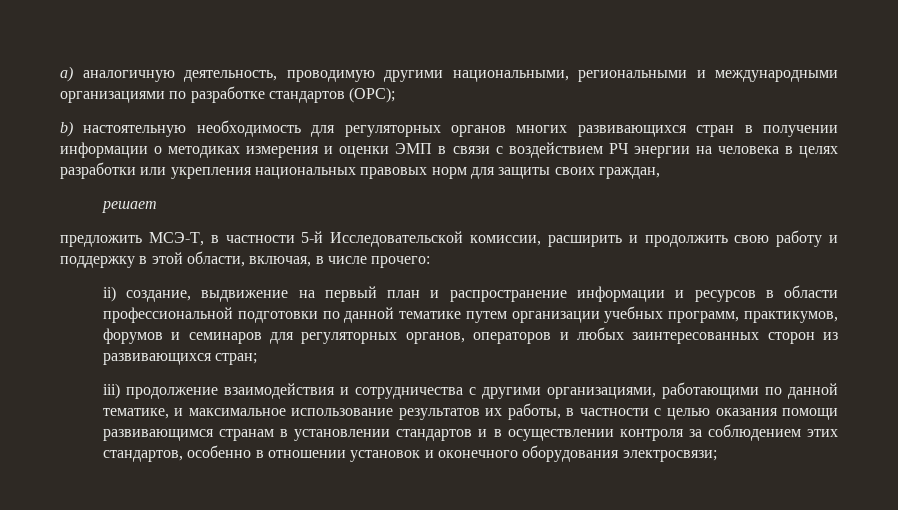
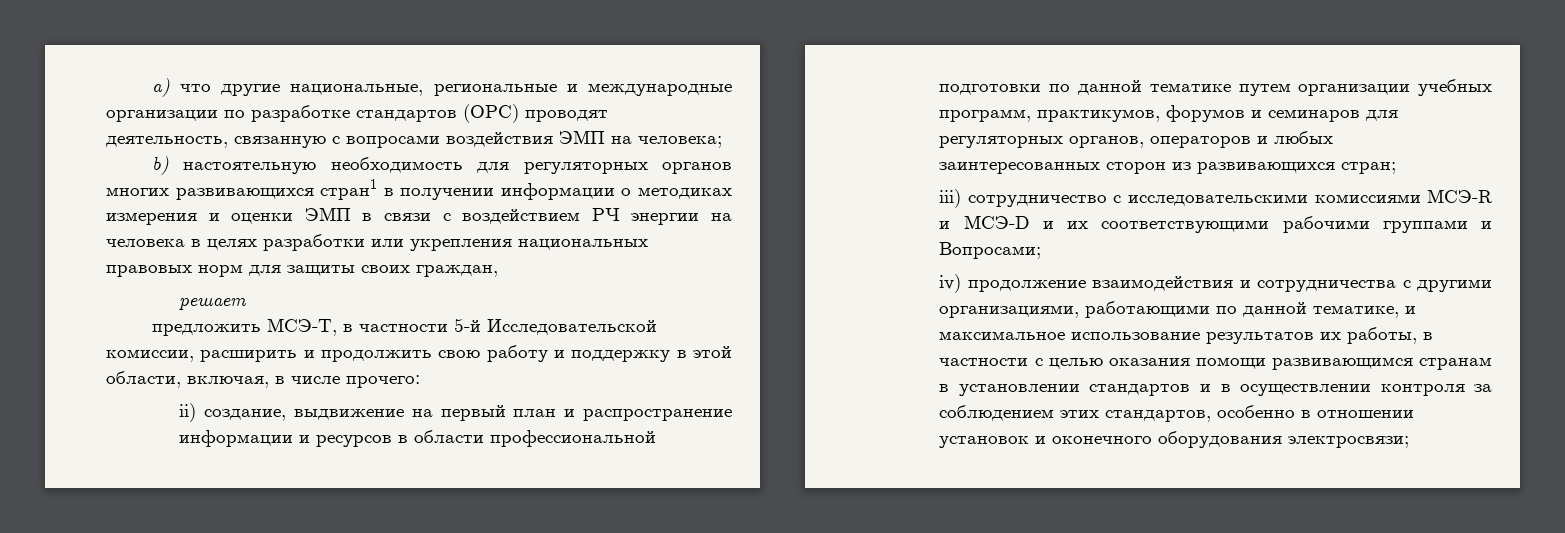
[82,70,838,82] [60,86,396,103] аналогичную деятельность, проводимую другими национальными, региональными и международными организациями по разработке стандартов (ОРС); -> [179,83,732,96] [106,104,608,123] [106,130,722,148] что другие национальные, региональные и международные организации по разработке стандартов (ОРС) проводят деятельность, связанную с вопросами воздействия ЭМП на человека;
[696,125,735,137] стран -> [320,179,378,200] стран1
(120, 391) none -> [967,189,1492,207] [939,215,1492,233] [939,242,1042,259] [939,274,962,293] сотрудничество с исследовательскими комиссиями МСЭ-R и МСЭ-D и их соответствующими рабочими группами и Вопросами; // iv)

